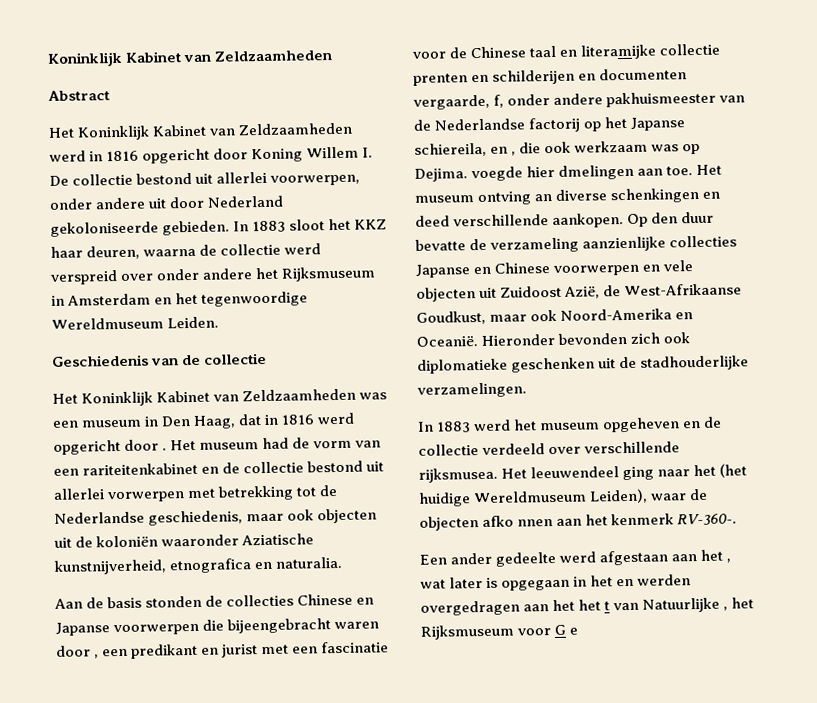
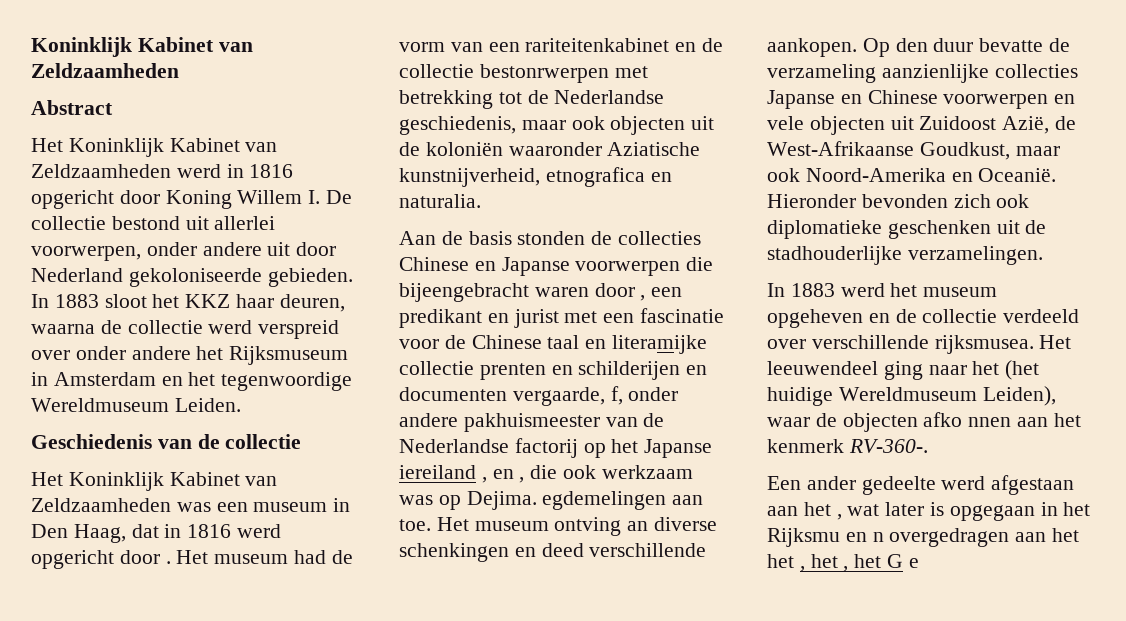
[307,460,385,473] [53,488,186,503] bestond uit allerlei vorwerpen -> [479,64,609,83] bestonrwerpen
[414,142,487,157] schiereila, -> [399,465,487,483] iereiland ,
[471,164,635,182] voegde hier dmelingen -> [542,491,667,510] egdemelingen
[616,574,692,587] en werden -> [767,528,884,547] Rijksmu en n
[604,597,755,613] [420,624,552,640] t van Natuurlijke , het Rijksmuseum voor -> [799,554,882,572] , het , het

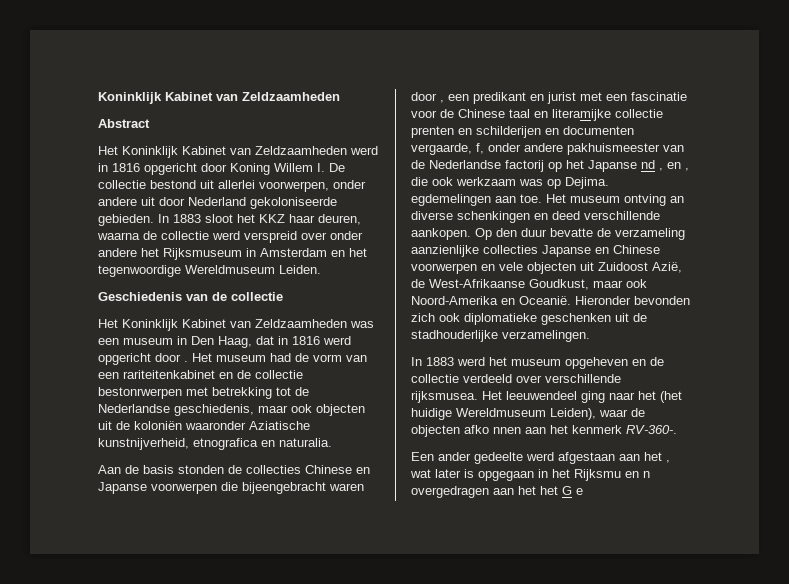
[399,465,476,479] iereiland -> [641,160,655,169] nd
[799,554,882,572] , het , het -> (558, 490) none

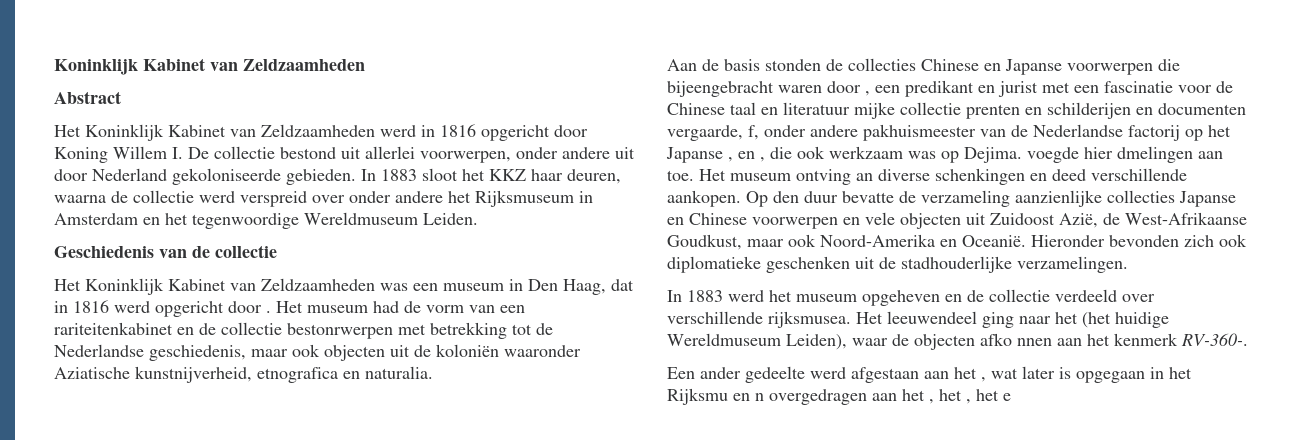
[552,109,611,121] literamijke -> [783,102,895,119] literatuur mijke
[641,160,655,169] nd -> (723, 155) none
[411,194,491,206] egdemelingen -> [1027,146,1193,163] voegde hier dmelingen
[540,486,572,495] het G -> [929,389,999,404] , het , het

